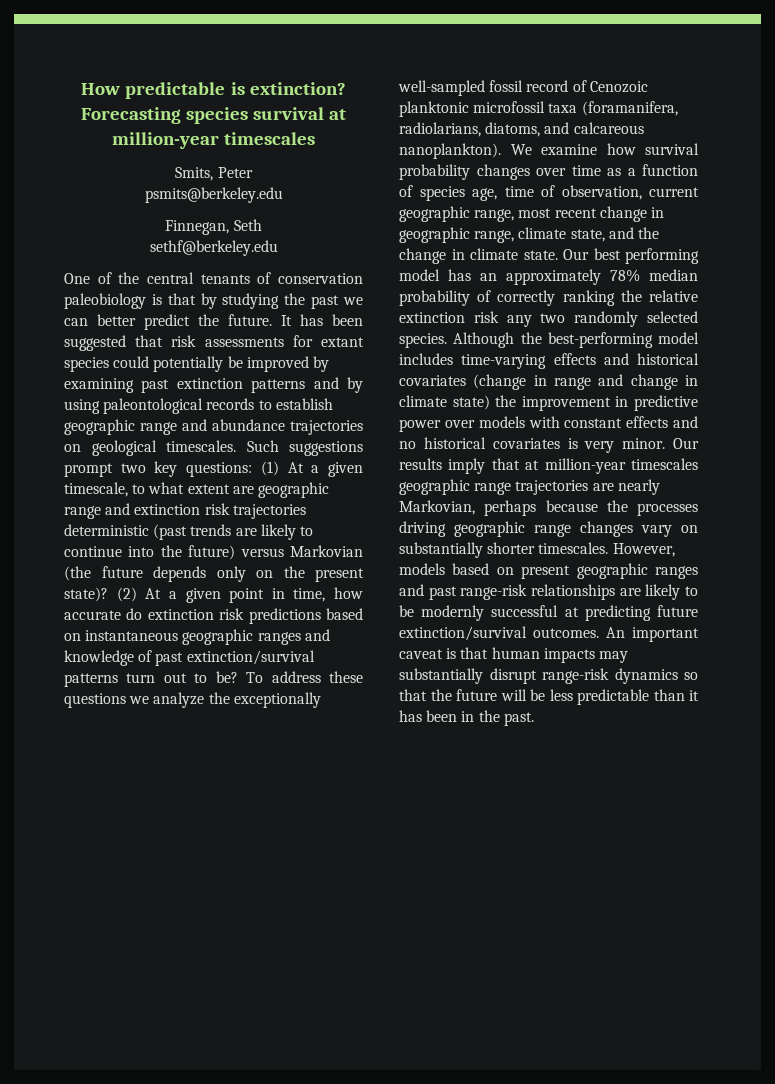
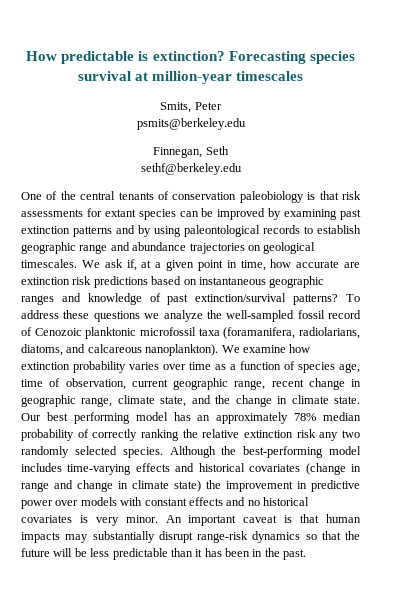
[200,293,363,309] [64,314,363,330] [64,335,164,351] by studying the past we can better predict the future. It has been suggested that -> (339, 195) none
[113,356,224,372] could potentially -> [179,211,199,217] can
[246,440,363,456] [64,461,363,477] [64,482,329,498] [64,503,306,519] [64,524,313,540] [64,545,363,560] [64,566,364,582] [64,587,162,602] Such suggestions prompt two key questions: (1) At a given timescale, to what extent are geographic range and extinction risk trajectories deterministic (past trends are likely to continue into the future) versus Markovian (the future depends only on the present state)? (2) At -> [81,259,152,271] We ask if, at
[126,608,143,620] do -> [344,262,360,268] are
[64,671,238,687] patterns turn out to be? -> [293,294,339,305] patterns?
[233,692,321,708] exceptionally -> (222, 314) none
[645,143,699,155] [399,164,530,180] survival probability changes -> [21,361,159,373] extinction probability varies
[518,208,552,218] most -> (266, 385) none
[673,438,699,449] [399,458,698,474] [399,479,660,495] [399,500,698,516] [399,521,698,537] [399,542,675,558] [399,563,698,579] [399,584,698,600] [399,605,698,621] [399,626,599,641] Our results imply that at million-year timescales geographic range trajectories are nearly Markovian, perhaps because the processes driving geographic range changes vary on substantially shorter timescales. However, models based on present geographic ranges and past range-risk relationships are likely to be modernly successful at predicting future extinction/survival outcomes. -> (158, 519) none

